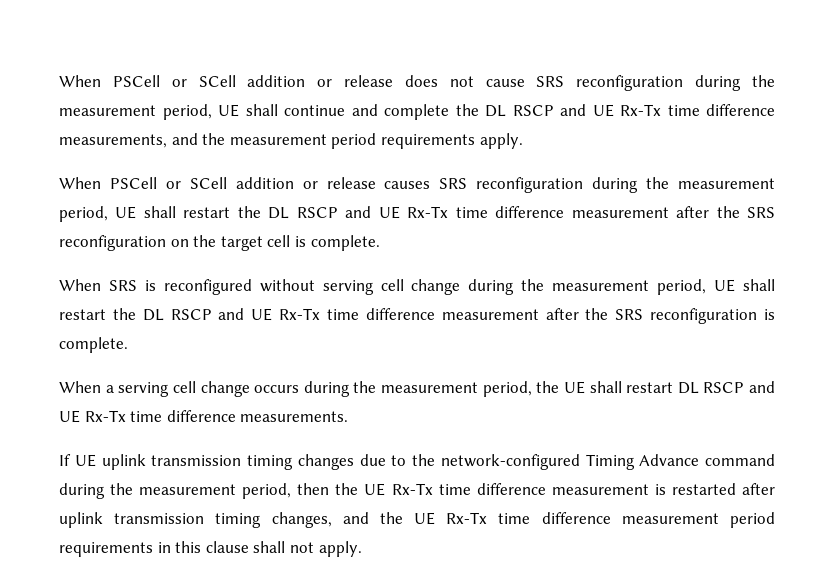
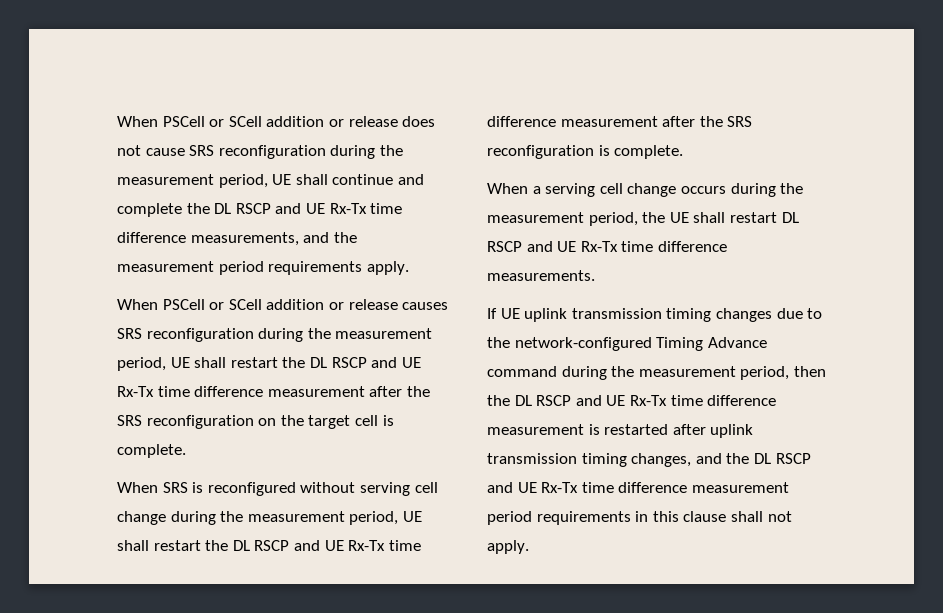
(359, 489) none -> [514,395,602,406] DL RSCP and
(403, 518) none -> [753,453,811,464] [487,482,513,493] DL RSCP and

